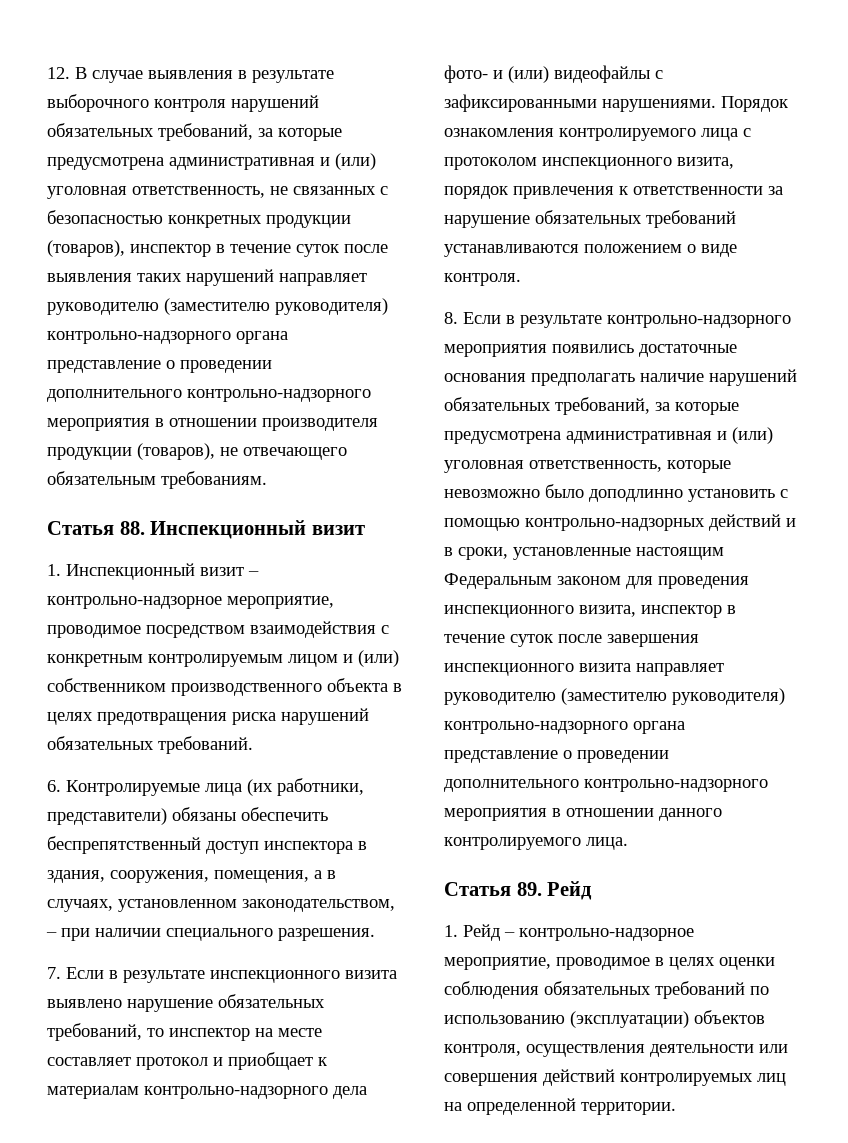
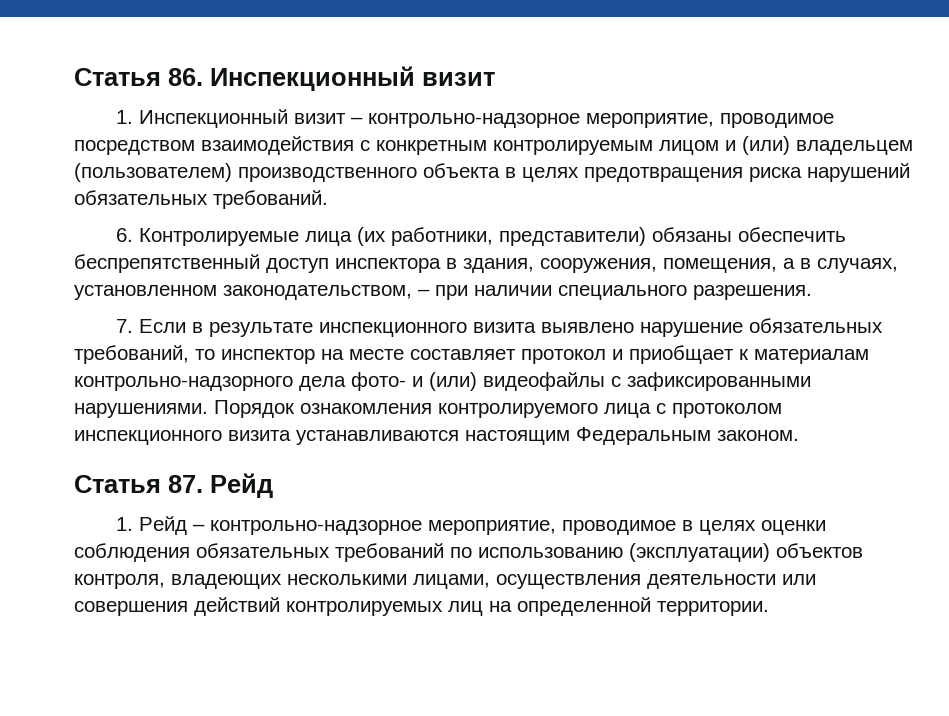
[47,67,334,83] [47,94,319,112] [47,123,342,141] [47,153,376,170] [47,186,388,199] [47,210,351,228] [47,240,388,257] [47,269,367,286] [47,298,388,315] [47,331,288,344] [47,360,272,373] [47,389,371,402] [47,418,378,431] [47,443,347,460] [47,471,267,489] [47,521,145,535] 12. В случае выявления в результате выборочного контроля нарушений обязательных требований, за которые предусмотрена административная и (или) уголовная ответственность, не связанных с безопасностью конкретных продукции (товаров), инспектор в течение суток после выявления таких нарушений направляет руководителю (заместителю руководителя) контрольно-надзорного органа представление о проведении дополнительного контрольно-надзорного мероприятия в отношении производителя продукции (товаров), не отвечающего обязательным требованиям. // Статья 88. -> [74,68,203,86] Статья 86.
[47,678,166,692] собственником -> [796,140,913,155] [74,163,232,182] владельцем (пользователем)
[677,157,734,169] [444,186,783,199] [444,210,736,228] [444,244,737,257] [444,273,521,286] [444,312,791,328] [444,344,737,357] [444,369,797,386] [444,397,739,415] [444,427,773,444] [444,460,731,473] [444,484,788,502] [444,514,796,531] [444,547,724,560] [444,573,749,589] [444,605,736,618] [444,634,699,647] [444,663,724,676] [444,688,785,705] [444,721,685,734] [444,750,669,763] [444,779,768,792] [444,808,722,821] [444,837,628,850] [444,882,542,896] визита, порядок привлечения к ответственности за нарушение обязательных требований устанавливаются положением о виде контроля. // 8. Если в результате контрольно-надзорного мероприятия появились достаточные основания предполагать наличие нарушений обязательных требований, за которые предусмотрена административная и (или) уголовная ответственность, которые невозможно было доподлинно установить с помощью контрольно-надзорных действий и в сроки, установленные настоящим Федеральным законом для проведения инспекционного визита, инспектор в течение суток после завершения инспекционного визита направляет руководителю (заместителю руководителя) контрольно-надзорного органа представление о проведении дополнительного контрольно-надзорного мероприятия в отношении данного контролируемого лица. // Статья 89. -> [228,427,799,445] [74,475,203,493] визита устанавливаются настоящим Федеральным законом. // Статья 87.
(521, 1050) none -> [171,574,490,589] владеющих несколькими лицами,

